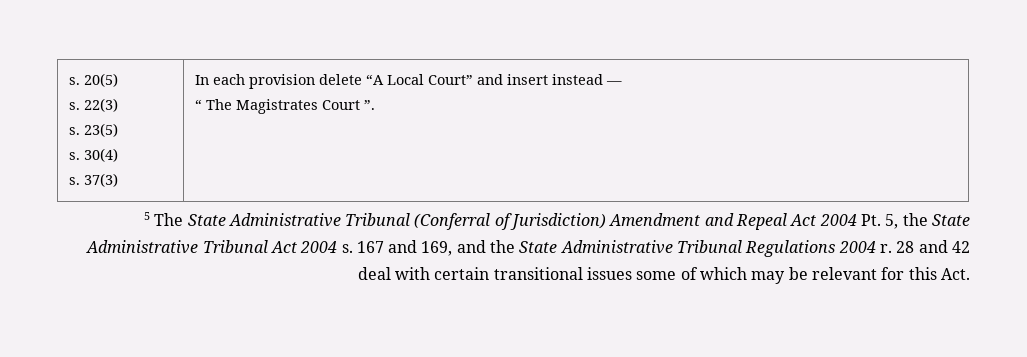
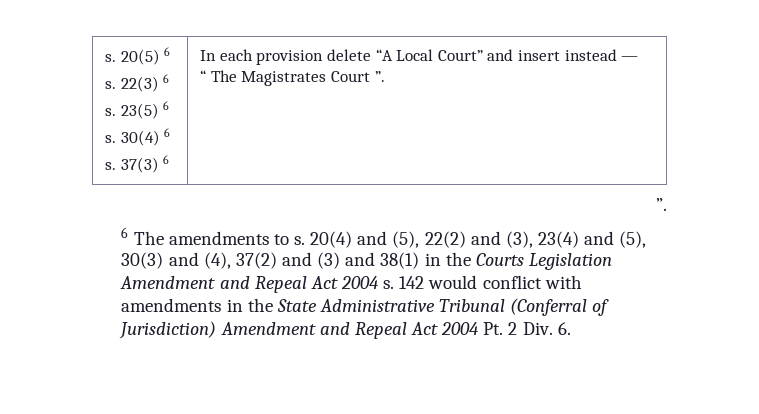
(118, 80) none -> [164,47,171,56] 6
(118, 105) none -> [163,74,170,83] 6
(118, 130) none -> [163,101,170,110] 6
(118, 155) none -> [164,128,171,137] 6
(118, 180) none -> [163,155,170,164] 6
[143,212,184,226] 5 The -> [656,198,667,211] [121,227,647,248] [121,252,612,270] [120,275,582,293] [121,298,273,312] ”. // 6 The amendments to s. 20(4) and (5), 22(2) and (3), 23(4) and (5), 30(3) and (4), 37(2) and (3) and 38(1) in the Courts Legislation Amendment and Repeal Act 2004 s. 142 would conflict with amendments in the
[885,213,971,229] [86,240,971,257] [357,267,971,284] 5, the State Administrative Tribunal Act 2004 s. 167 and 169, and the State Administrative Tribunal Regulations 2004 r. 28 and 42 deal with certain transitional issues some of which may be relevant for this Act. -> [508,322,571,335] 2 Div. 6.

